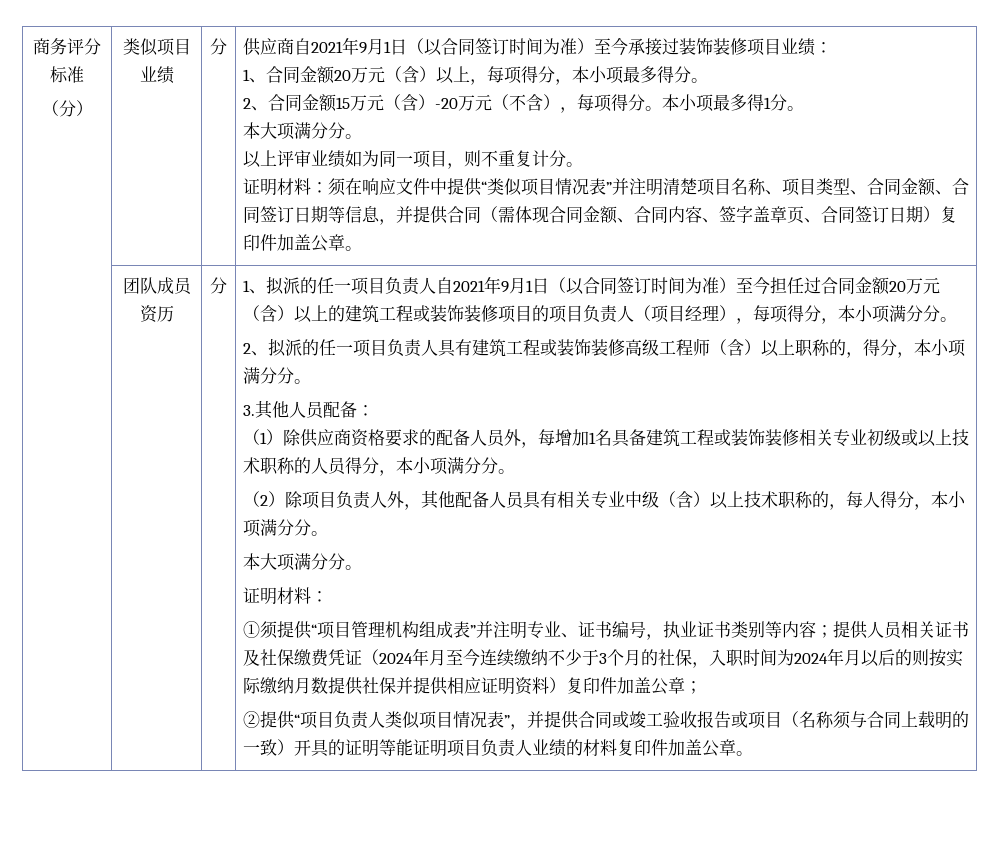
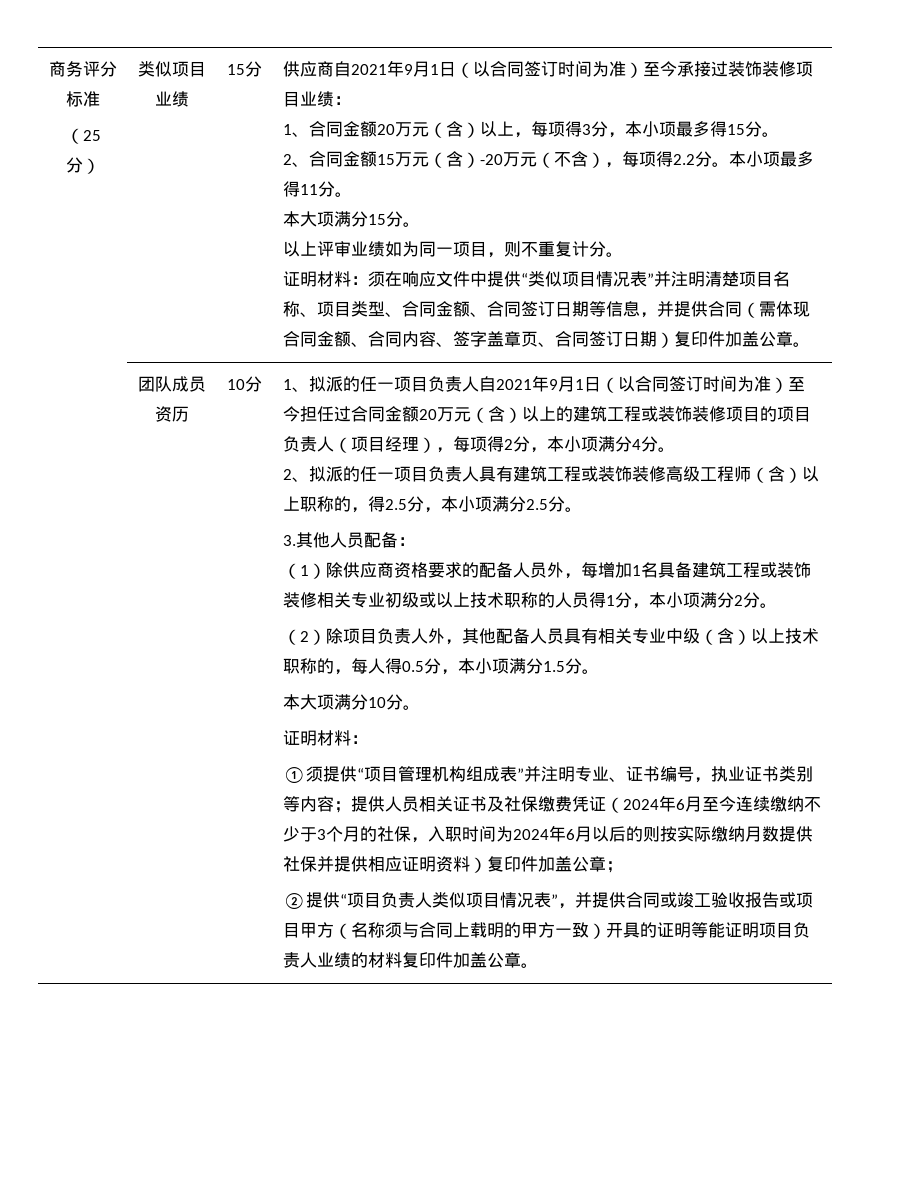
(59, 108) none -> [82,130,101,141] 25
(174, 75) none -> [227,64,245,75] 15
(538, 74) none -> [581,124,591,135] 3
(674, 74) none -> [726,124,745,135] 15
(628, 102) none -> [672,154,695,165] 2.2
[763,94,804,111] [242,122,328,140] 1分。 // 本大项满分 -> [299,181,352,197] [282,211,386,227] 11分。 // 本大项满分15
(174, 313) none -> [227,379,245,390] 10
[803,305,923,324] 分，本小项满分 -> [503,436,641,453] 2分，本小项满分4
[879,339,966,358] [242,367,277,384] 分，本小项满分 -> [384,496,548,513] 2.5分，本小项满分2.5
[361,457,481,476] 分，本小项满分 -> [605,592,743,609] 1分，本小项满分2
[896,491,966,510] [242,519,328,537] [242,553,328,571] 分，本小项满分分。 // 本大项满分 -> [401,658,599,675] [282,694,386,710] 0.5分，本小项满分1.5分。 // 本大项满分10
(429, 657) none -> [675,799,685,810] 6
(844, 657) none -> [565,829,575,840] 6
(782, 719) none -> [299,922,334,938] 甲方
(969, 719) none -> [520,922,555,938] 甲方

